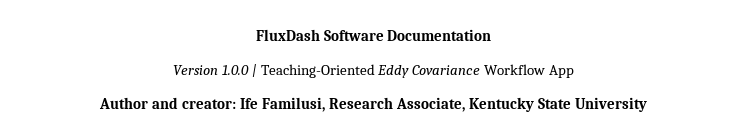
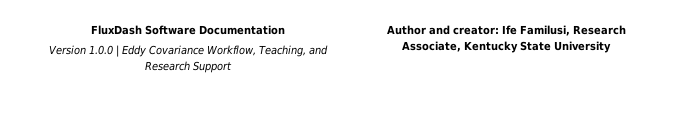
[260,64,375,78] Teaching-Oriented -> (120, 51) none
[484,64,575,78] Workflow App -> [207,45,328,57] [145,61,232,73] Workflow, Teaching, and Research Support

